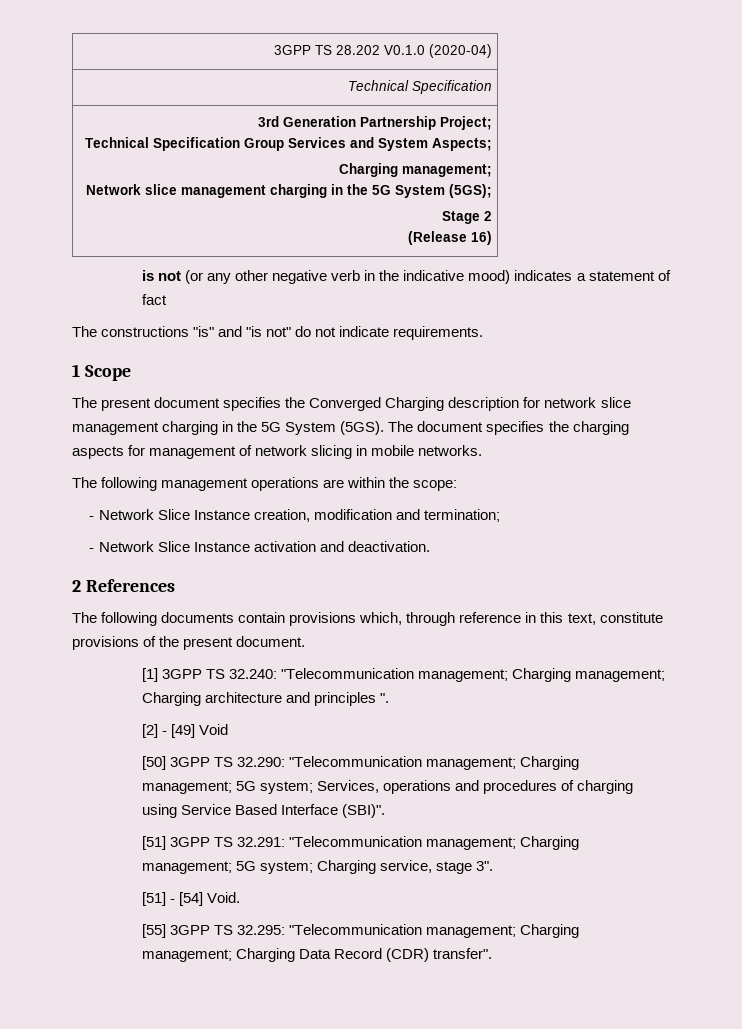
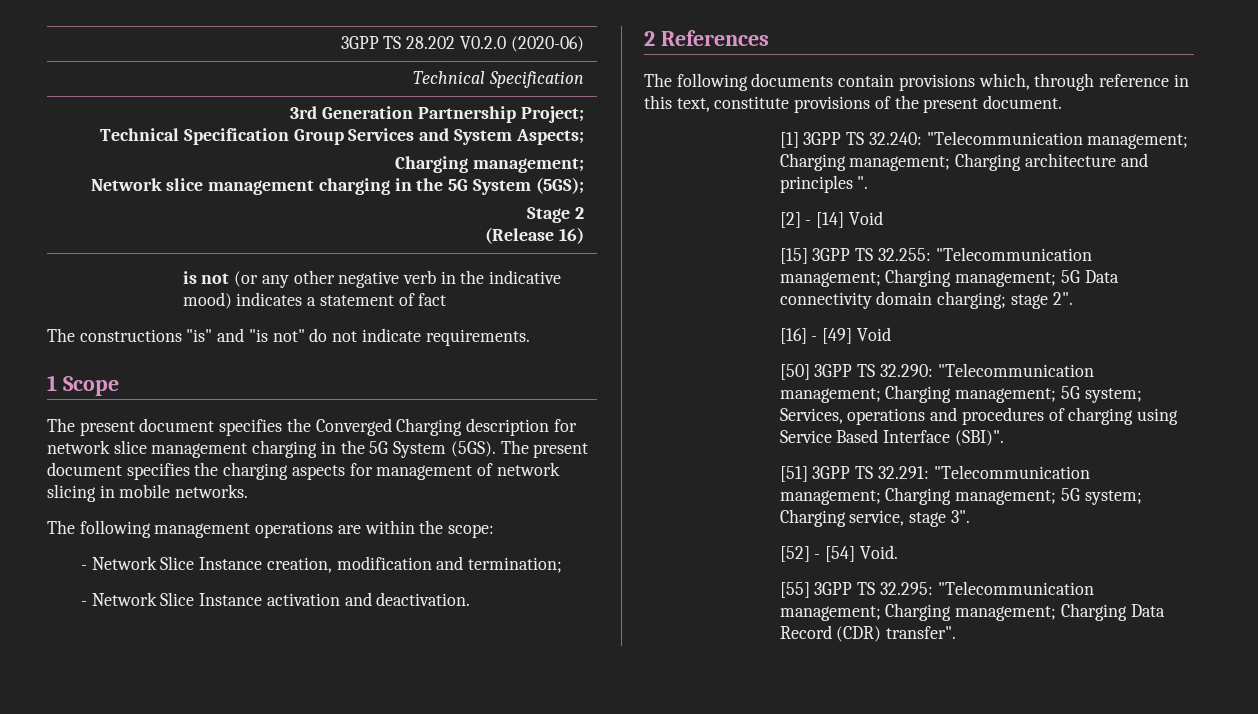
[383,44,492,58] V0.1.0 (2020-04) -> [459,36,584,52] V0.2.0 (2020-06)
(414, 426) none -> [533,443,589,458] present
(167, 733) none -> [816,211,883,228] [779,247,1092,264] [779,269,1119,287] [779,291,1073,309] [779,328,818,344] [14] Void // [15] 3GPP TS 32.255: "Telecommunication management; Charging management; 5G Data connectivity domain charging; stage 2". // [16] -
[141,892,166,906] [51] -> [779,546,810,562] [52]

